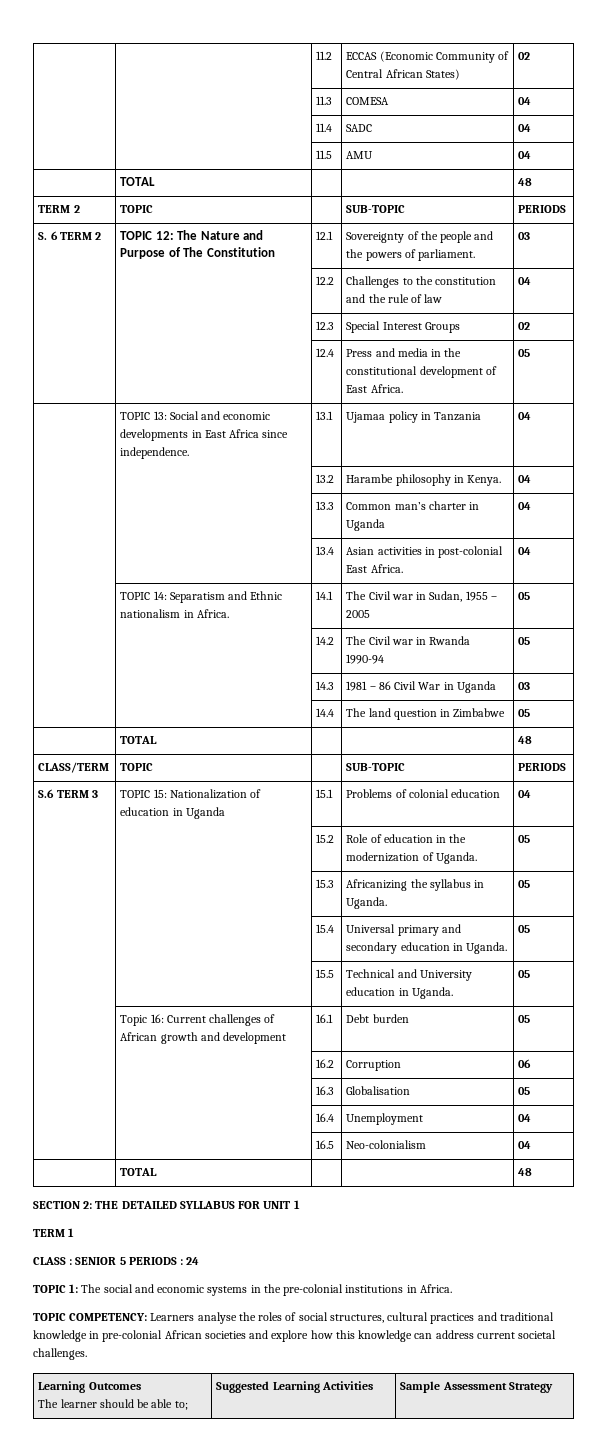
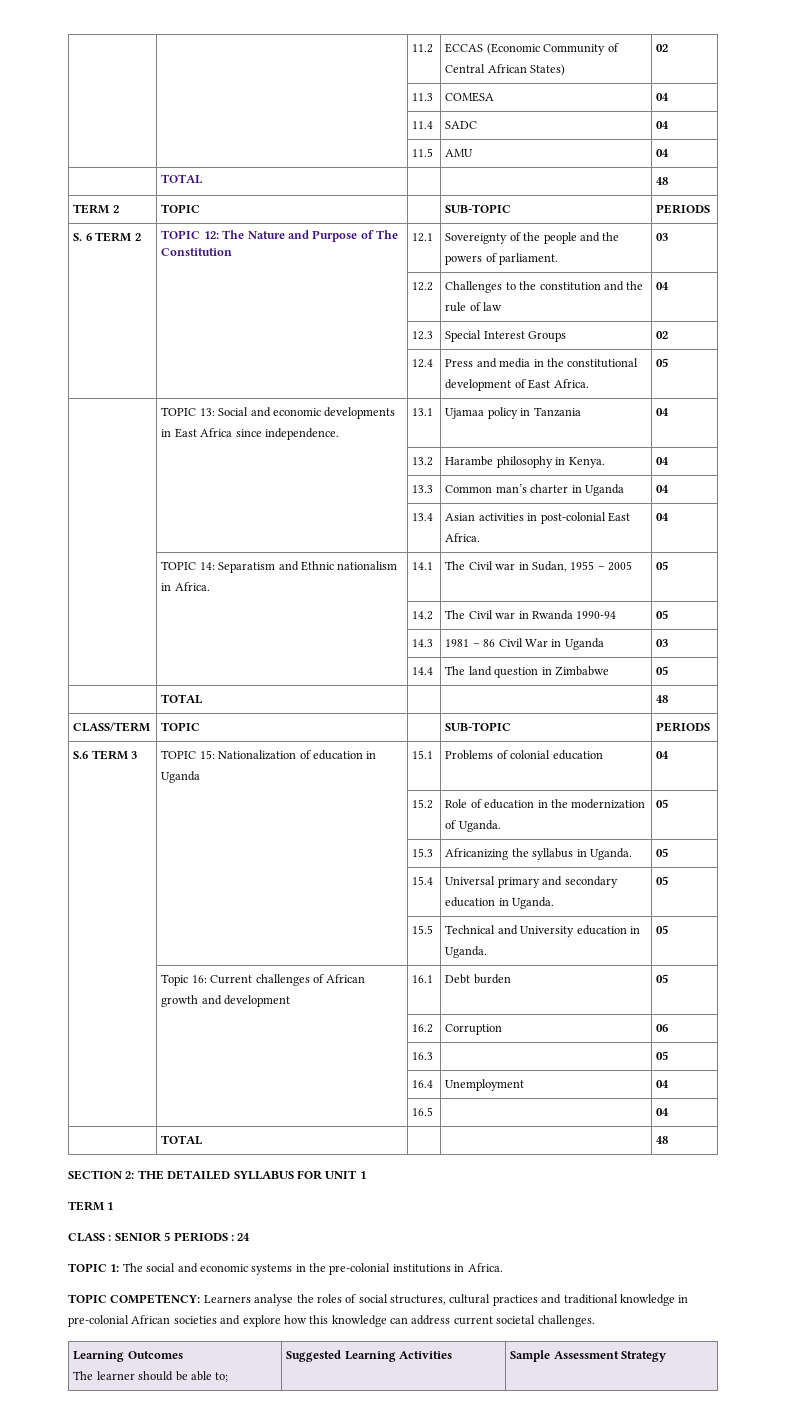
[346,1086,411,1095] Globalisation -> (434, 1056) none
[346,1140,427,1149] Neo-colonialism -> (434, 1111) none

